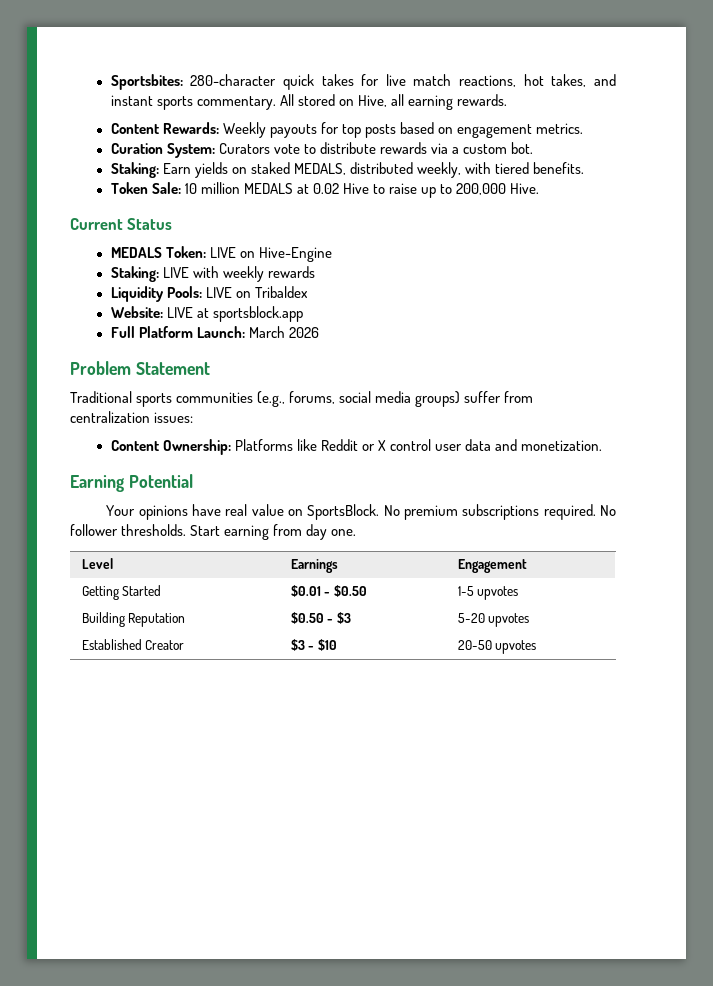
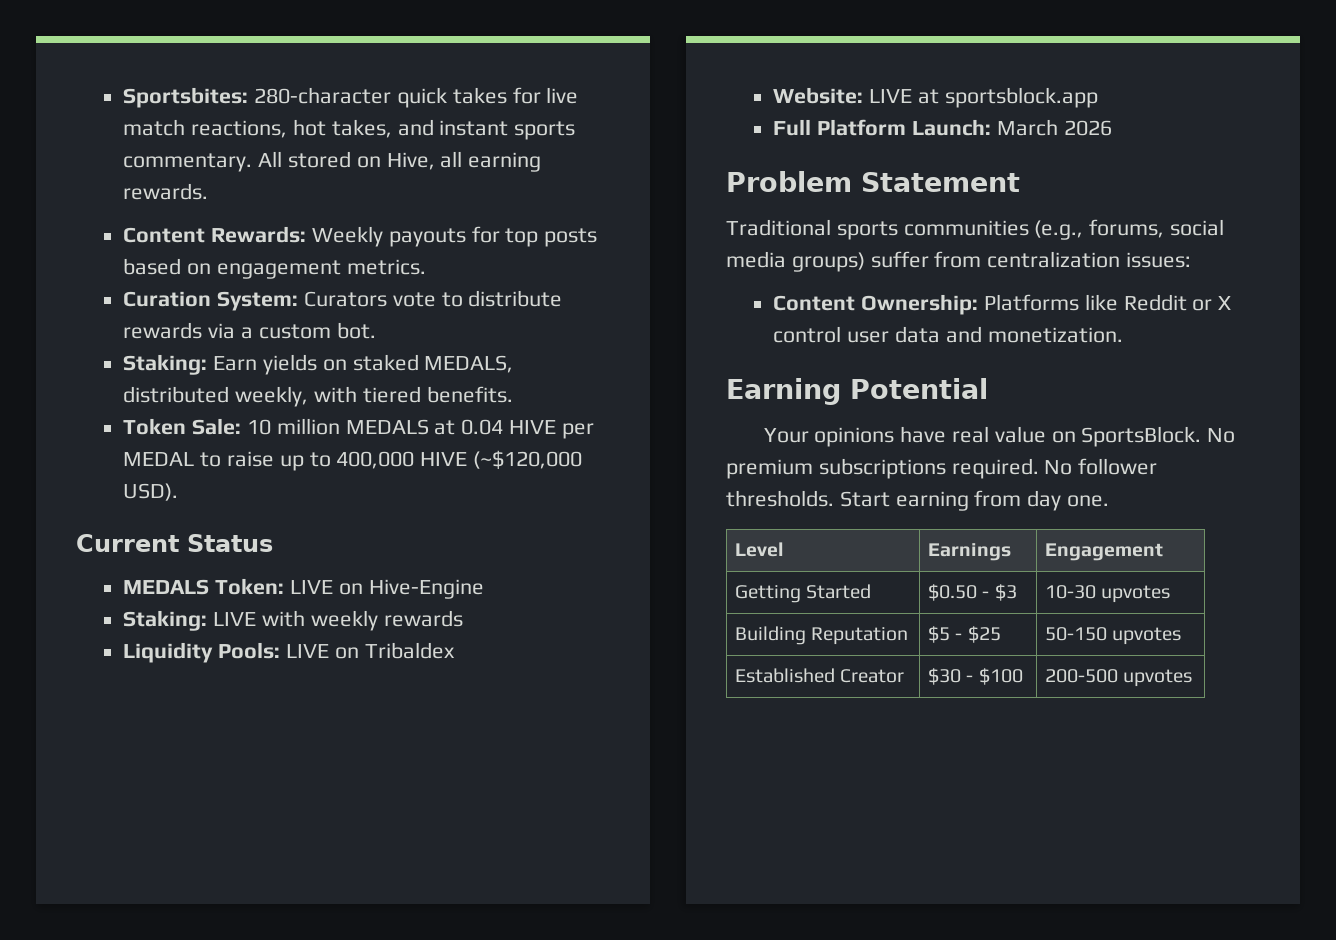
[312,183,540,198] 0.02 Hive to raise up to 200,000 Hive. -> [461,419,594,439] [123,450,582,471] [123,483,179,501] 0.04 HIVE per MEDAL to raise up to 400,000 HIVE (~$120,000 USD).
[290,585,367,597] [457,586,474,596] $0.01 - $0.50 | 1-5 -> [928,584,1017,601] [1045,585,1097,599] $0.50 - $3 | 10-30
[290,612,351,624] [457,613,485,623] $0.50 - $3 | 5-20 -> [928,626,1001,643] [1045,627,1108,641] $5 - $25 | 50-150
[290,639,337,651] [457,640,492,650] $3 - $10 | 20-50 -> [928,668,1023,685] [1045,669,1119,683] $30 - $100 | 200-500

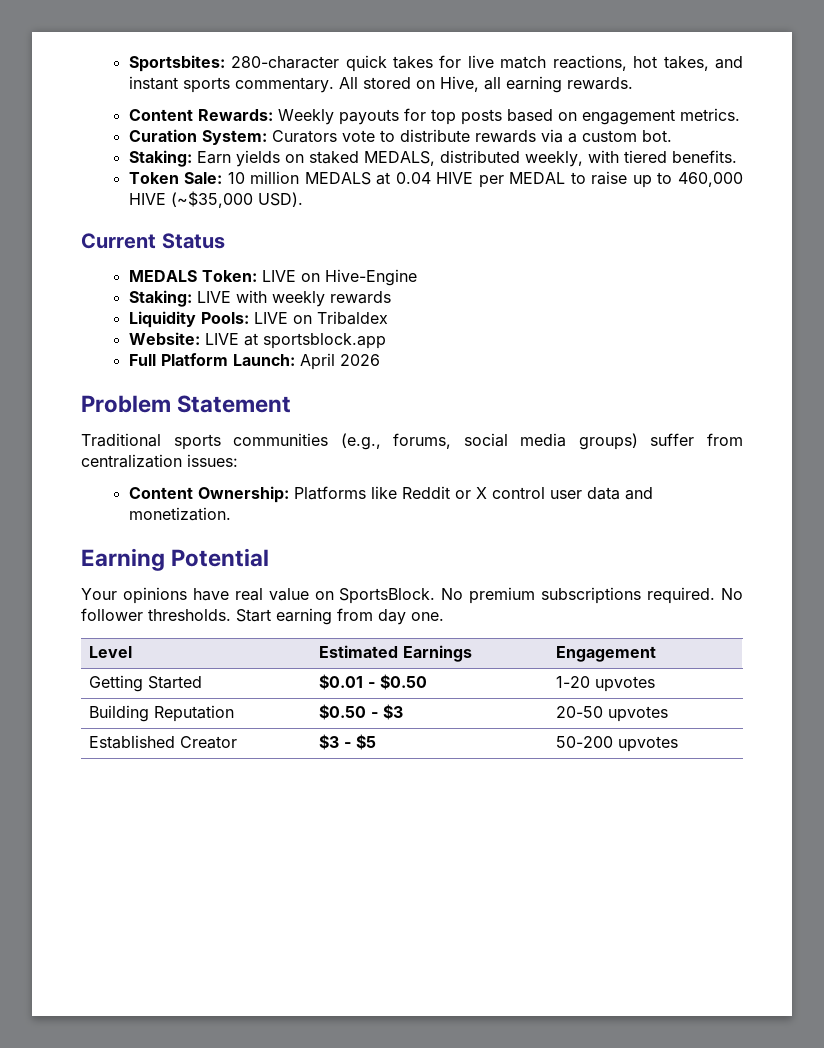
[336,450,582,470] 400,000 HIVE (~$120,000 -> [678,172,744,187] [128,191,253,208] 460,000 HIVE (~$35,000
[996,119,1058,136] March -> [299,353,335,370] April
(785, 549) none -> [318,645,398,658] Estimated
[928,584,1017,601] [1045,585,1097,599] $0.50 - $3 | 10-30 -> [318,674,427,690] [555,676,590,688] $0.01 - $0.50 | 1-20
[928,626,1001,643] [1045,627,1108,641] $5 - $25 | 50-150 -> [318,704,403,720] [555,706,603,718] $0.50 - $3 | 20-50
[928,668,1023,685] [1045,669,1119,683] $30 - $100 | 200-500 -> [318,734,376,750] [555,736,613,748] $3 - $5 | 50-200

